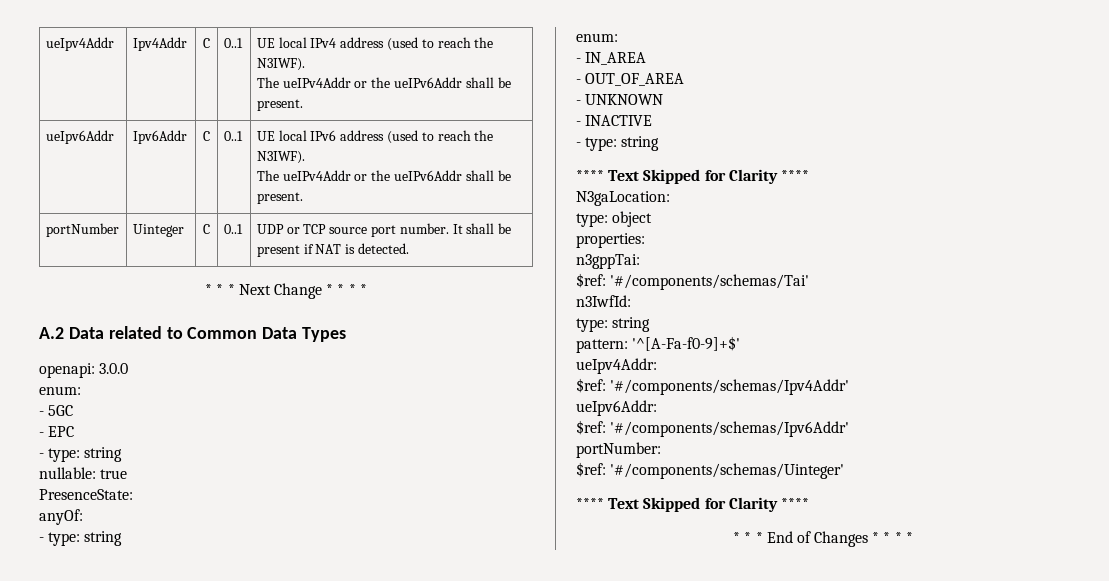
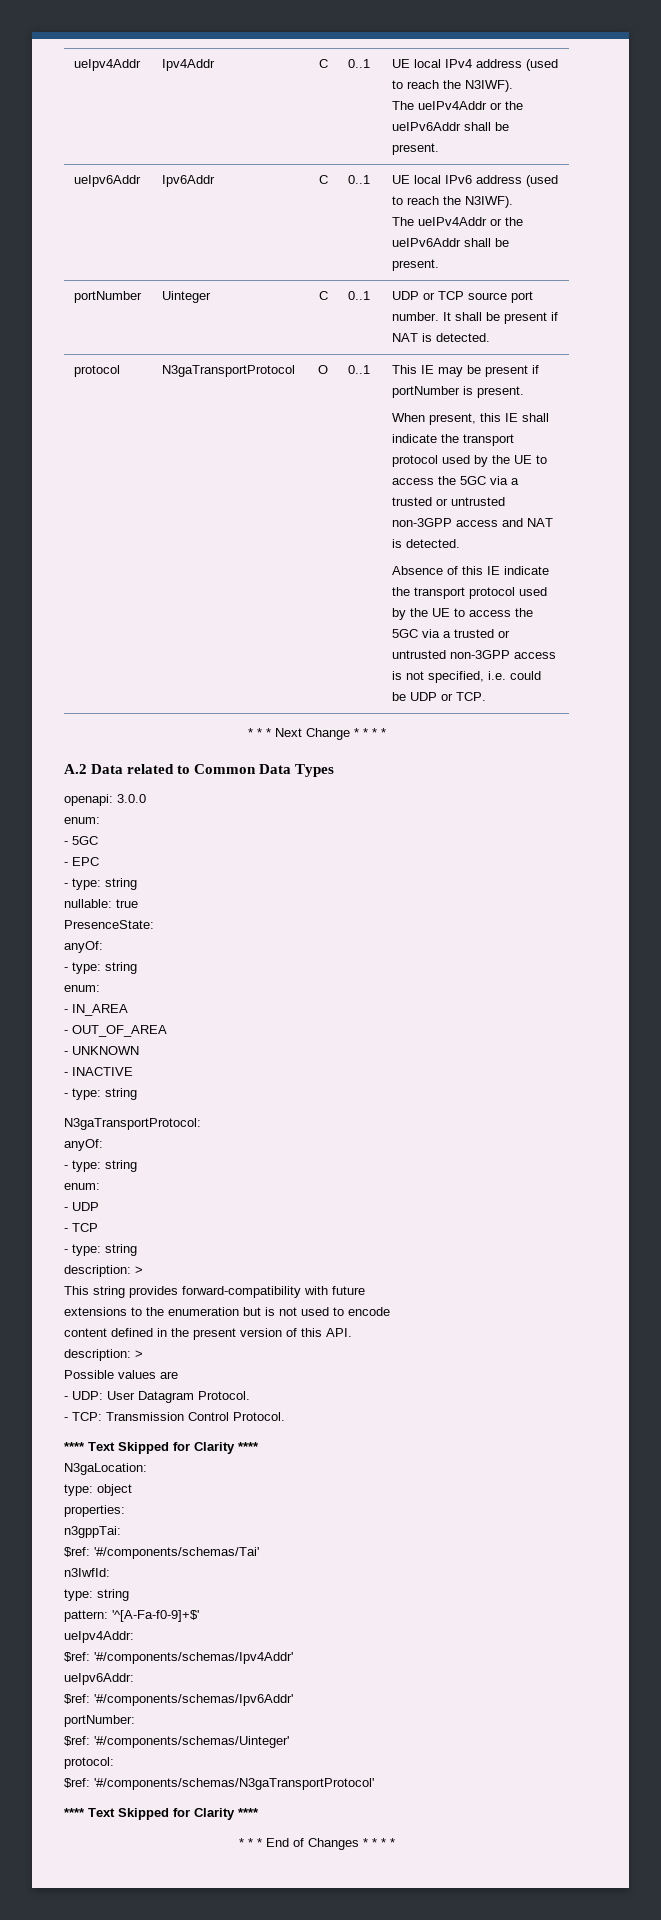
(410, 248) none -> [74,365,121,377] [162,365,296,377] [318,365,328,374] [348,365,371,374] [392,365,540,377] [392,386,525,398] [392,413,550,425] [392,434,515,446] [392,455,548,467] [392,476,520,485] [392,497,506,506] [392,518,554,527] [392,539,461,548] [392,566,550,575] [392,587,548,599] [392,608,534,620] [392,629,511,638] [392,650,557,659] [392,671,542,683] [392,692,487,701] // protocol | N3gaTransportProtocol | O | 0..1 | This IE may be present if portNumber is present. // When present, this IE shall indicate the transport protocol used by the UE to access the 5GC via a trusted or untrusted non-3GPP access and NAT is detected. // Absence of this IE indicate the transport protocol used by the UE to access the 5GC via a trusted or untrusted non-3GPP access is not specified, i.e. could be UDP or TCP.
(660, 143) none -> [64,1118,201,1130] [64,1139,103,1151] [64,1160,137,1172] [64,1183,100,1190] [64,1202,99,1211] [64,1223,98,1232] [64,1244,137,1256] [64,1265,143,1277] [64,1286,365,1298] [64,1307,390,1316] [64,1328,352,1340] [64,1349,143,1361] [64,1370,178,1379] [64,1391,250,1403] [64,1412,285,1421] // N3gaTransportProtocol: // anyOf: // - type: string // enum: // - UDP // - TCP // - type: string // description: > // This string provides forward-compatibility with future // extensions to the enumeration but is not used to encode // content defined in the present version of this API. // description: > // Possible values are // - UDP: User Datagram Protocol. // - TCP: Transmission Control Protocol.
(845, 471) none -> [64,1757,114,1769] [64,1778,374,1790] // protocol: // $ref: '#/components/schemas/N3gaTransportProtocol'

